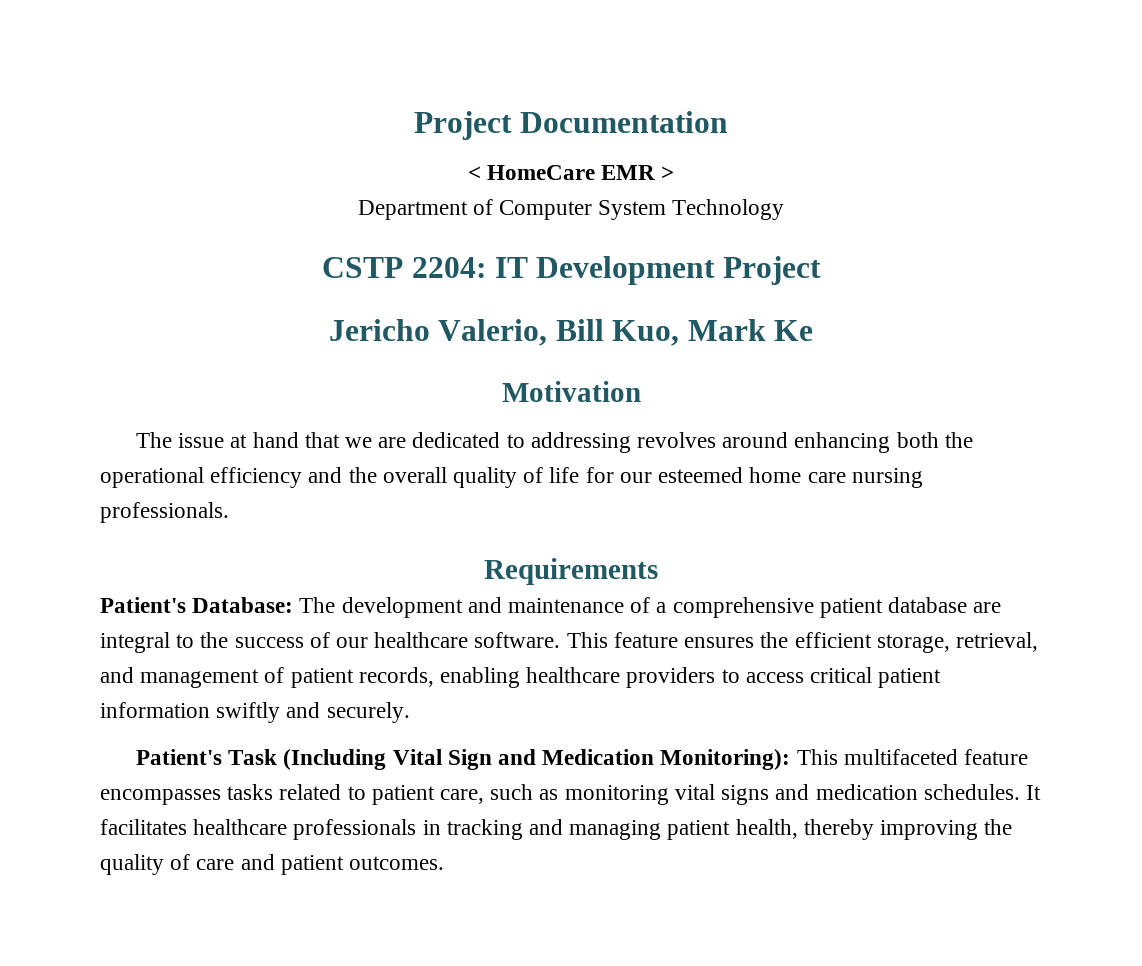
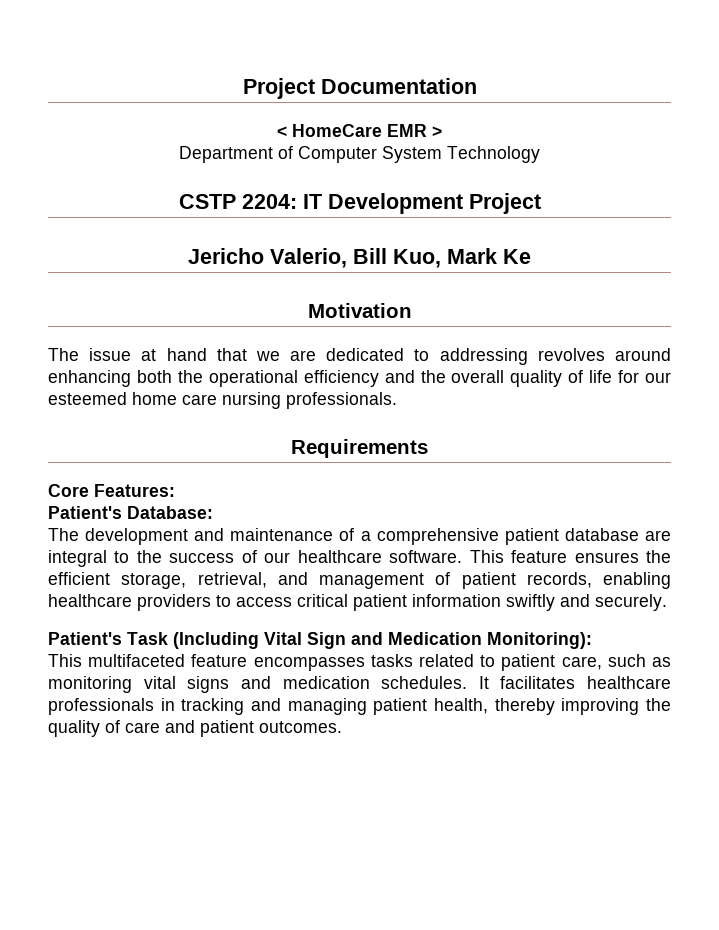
(658, 571) none -> [48,484,175,497] // Core Features:
(294, 605) none -> (213, 512) //
(791, 759) none -> (592, 640) //

